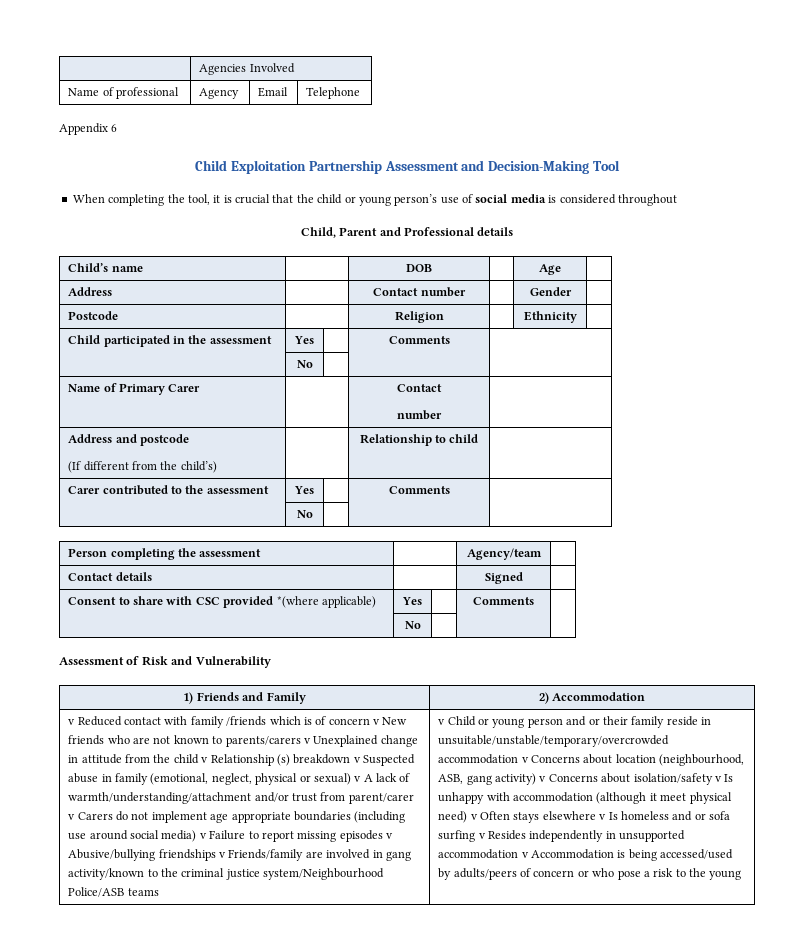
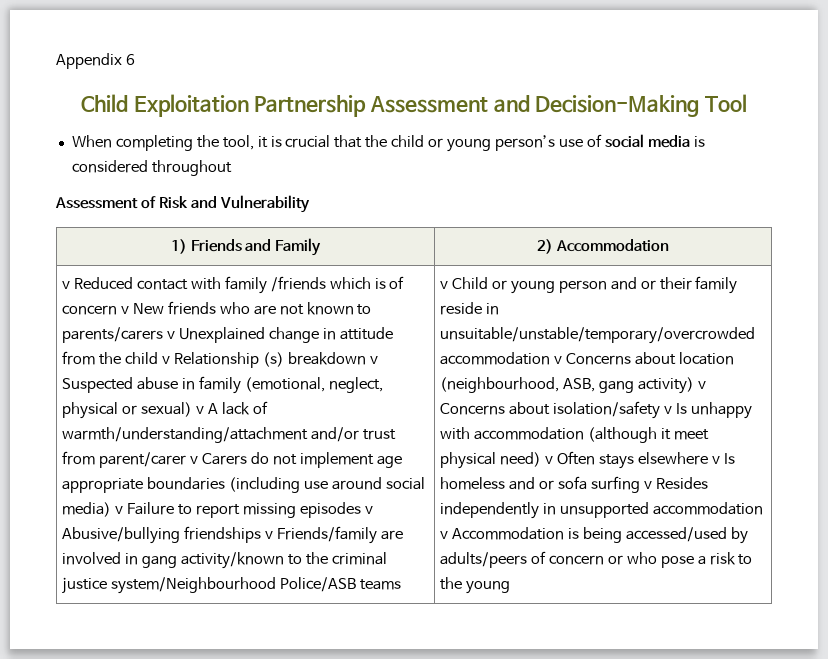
[199,63,295,75] [68,87,180,99] [199,88,240,99] [258,87,289,97] [306,87,361,99] | Agencies Involved // Name of professional | Agency | Email | Telephone // -> (56, 61) none
[300,227,514,238] [68,263,143,272] [406,264,432,272] [539,264,561,275] [68,287,113,296] [373,287,466,297] [529,287,572,296] [68,311,119,320] [394,311,444,323] [523,311,577,323] [68,335,272,347] [294,336,314,344] [388,336,450,344] [296,360,313,368] [68,383,201,395] [397,384,442,392] [397,410,442,420] [68,434,190,446] [68,461,217,473] [359,434,479,446] [68,485,269,495] [294,486,314,494] [388,486,450,494] [296,510,313,518] [68,548,262,560] [466,548,542,560] [68,572,152,581] [484,572,523,584] [68,596,376,608] [402,597,422,605] [473,597,534,605] [404,621,421,629] // Child, Parent and Professional details // Child’s name | | DOB | | Age | // Address | | Contact number | | Gender | // Postcode | | Religion | | Ethnicity | // Child participated in the assessment | Yes | | Comments | // | No | | | // Name of Primary Carer | | Contact // number | // Address and postcode // (If different from the child’s) | | Relationship to child | // Carer contributed to the assessment | Yes | | Comments | // | No | | | // Person completing the assessment | | Agency/team | // Contact details | | Signed | // Consent to share with CSC provided *(where applicable) | Yes | | Comments | // | No | | | -> (232, 168) none

